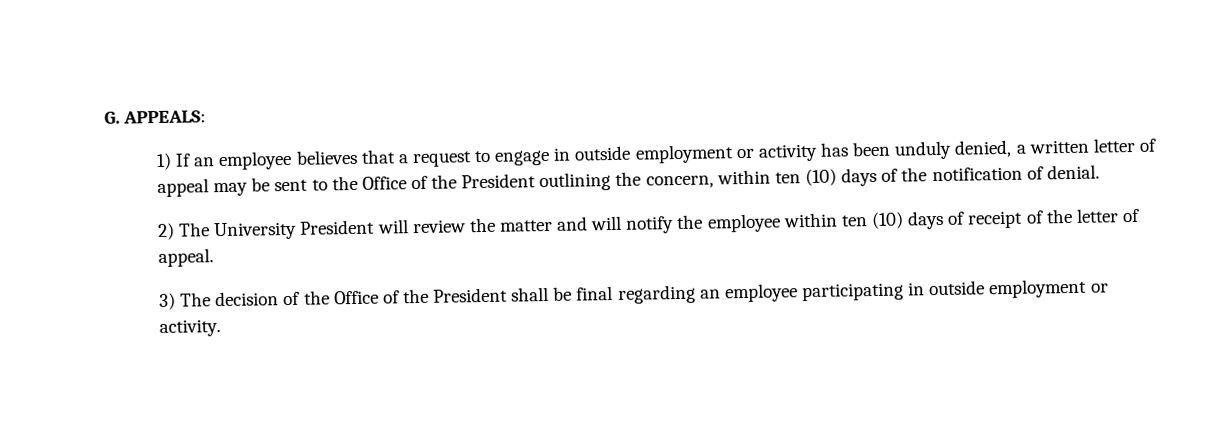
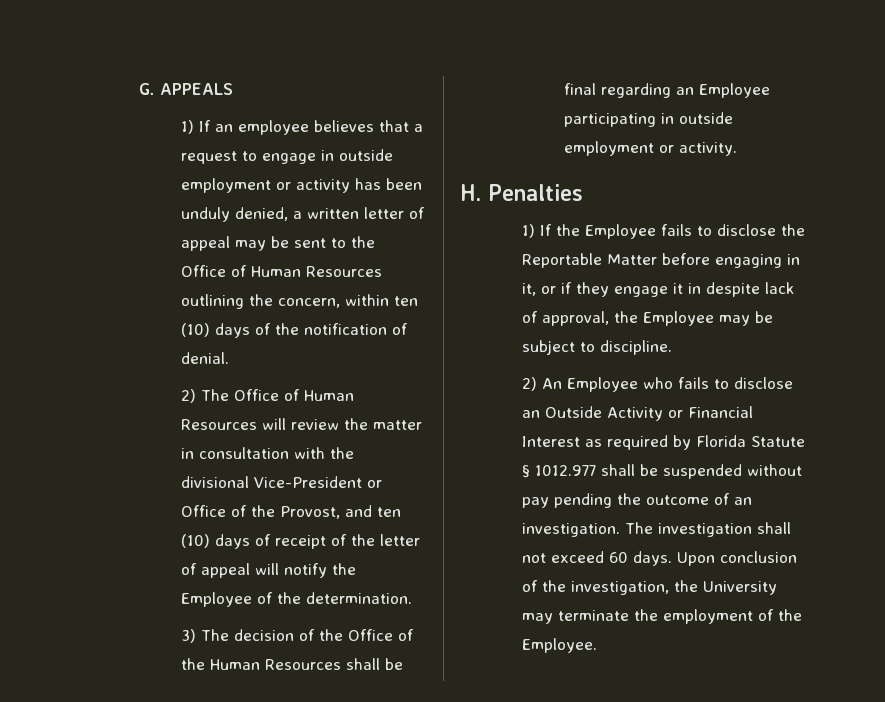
[123,110,207,124] APPEALS: -> [159,83,233,95] APPEALS
[431,173,537,189] the President -> [251,266,383,277] Human Resources
[214,212,838,241] University President will review the matter and will notify the employee within -> [234,389,355,401] [181,418,423,430] [181,447,355,459] [181,476,383,488] [181,505,373,519] Office of Human Resources will review the matter in consultation with the divisional Vice-President or Office of the Provost, and
[158,248,215,267] appeal. -> [201,563,357,578] [181,592,413,607] appeal will notify the Employee of the determination.
[433,287,509,303] President -> [210,659,342,670] Human Resources
[724,283,798,303] employee -> [699,83,771,98] Employee
(222, 328) none -> [460,184,583,201] [521,224,805,239] [521,253,800,268] [521,282,794,297] [521,311,773,326] [521,340,672,355] [521,377,793,392] [521,406,753,421] [521,435,805,450] [521,464,802,479] [521,493,752,508] [521,522,791,537] [521,551,797,566] [521,580,777,595] [521,609,802,624] [521,638,597,653] // H. Penalties // 1) If the Employee fails to disclose the Reportable Matter before engaging in it, or if they engage it in despite lack of approval, the Employee may be subject to discipline. // 2) An Employee who fails to disclose an Outside Activity or Financial Interest as required by Florida Statute § 1012.977 shall be suspended without pay pending the outcome of an investigation. The investigation shall not exceed 60 days. Upon conclusion of the investigation, the University may terminate the employment of the Employee.

